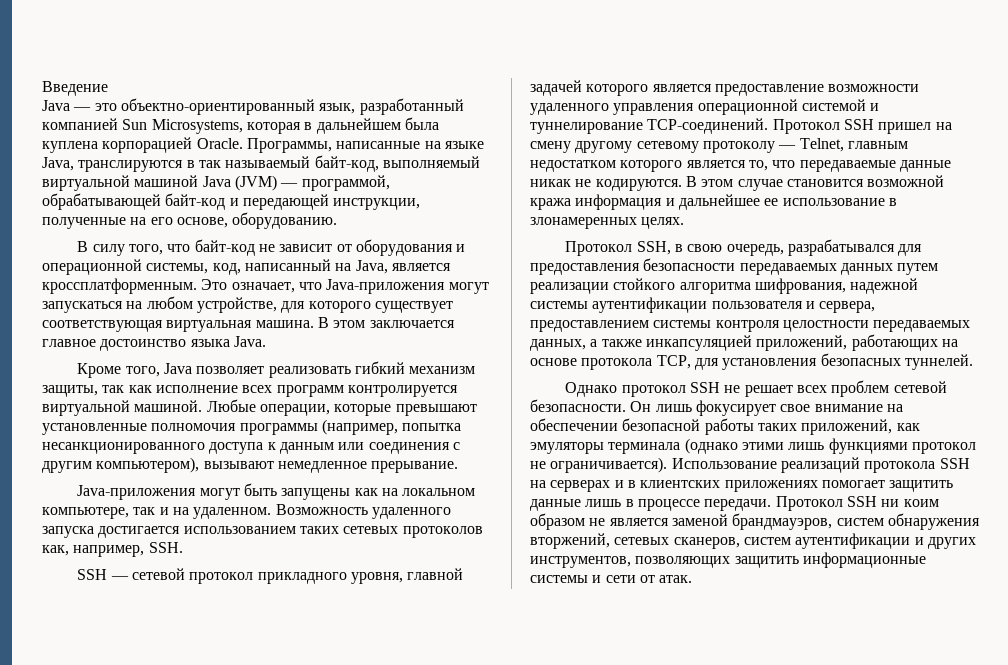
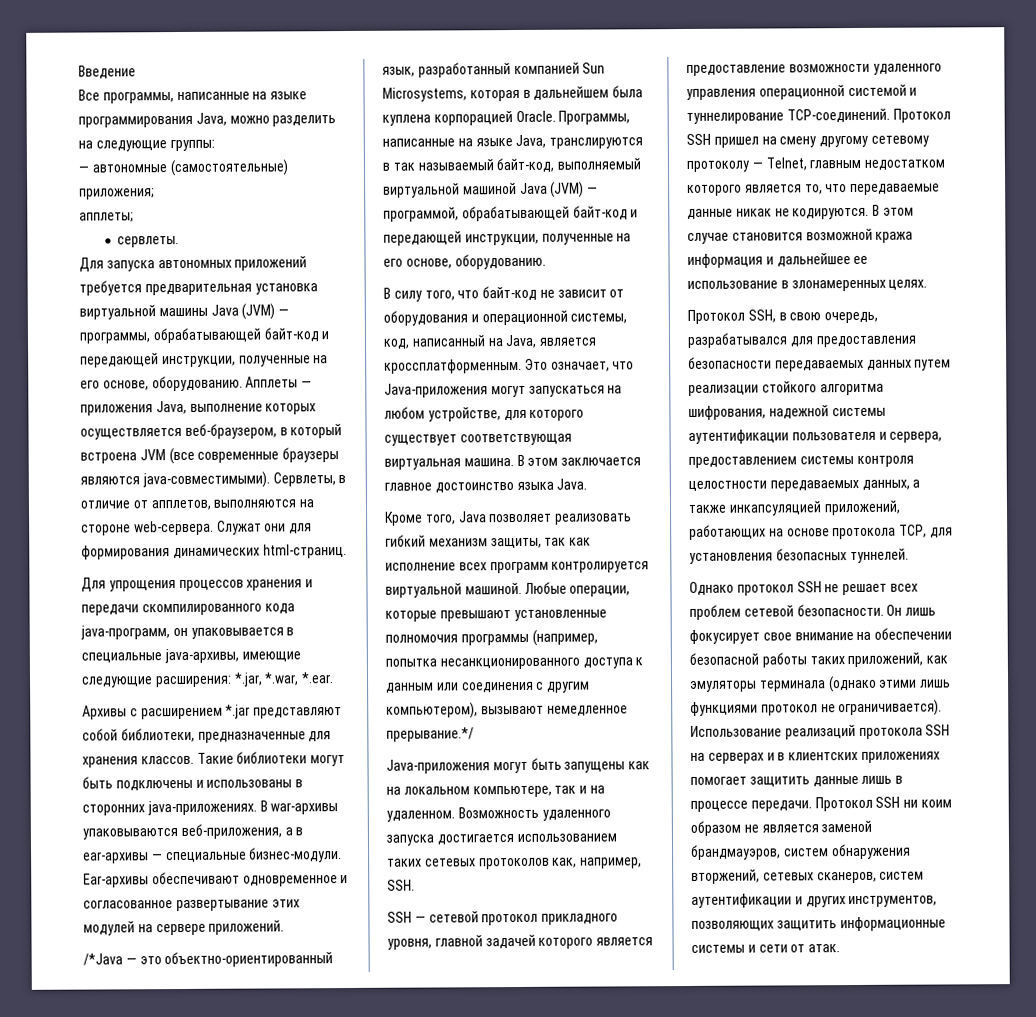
[42,100,70,111] Java -> [78,89,308,104] [78,112,337,128] [78,139,215,152] [78,159,289,177] [79,188,155,200] [79,212,134,223] [117,236,180,248] [79,255,308,272] [79,280,318,296] [79,303,290,320] [79,327,330,344] [80,352,329,368] [80,375,313,392] [80,400,317,416] [80,423,343,440] [80,447,340,465] [80,471,347,489] [80,499,315,511] [81,520,313,536] [81,544,347,560] [81,577,314,592] [81,603,295,616] [80,625,295,640] [81,648,301,664] [81,672,335,688] [82,704,343,720] [82,727,332,743] [82,751,346,768] [82,776,304,791] [82,800,339,816] [82,823,304,840] [83,847,343,864] [83,871,349,888] [83,899,300,912] [83,919,285,936] [83,953,123,966] Все программы, написанные на языке программирования Java, можно разделить на следующие группы: // — автономные (самостоятельные) приложения; // апплеты; // сервлеты. // Для запуска автономных приложений требуется предварительная установка виртуальной машины Java (JVM) — программы, обрабатывающей байт-код и передающей инструкции, полученные на его основе, оборудованию. Апплеты — приложения Java, выполнение которых осуществляется веб-браузером, в который встроена JVM (все современные браузеры являются java-совместимыми). Сервлеты, в отличие от апплетов, выполняются на стороне web-сервера. Служат они для формирования динамических html-страниц. // Для упрощения процессов хранения и передачи скомпилированного кода java-программ, он упаковывается в специальные java-архивы, имеющие следующие расширения: *.jar, *.war, *.ear. // Архивы с расширением *.jar представляют собой библиотеки, предназначенные для хранения классов. Такие библиотеки могут быть подключены и использованы в сторонних java-приложениях. В war-архивы упаковываются веб-приложения, а в ear-архивы — специальные бизнес-модули. Ear-архивы обеспечивают одновременное и согласованное развертывание этих модулей на сервере приложений. // /*Java
[371,461,459,473] прерывание. -> [386,727,474,742] прерывание.*/

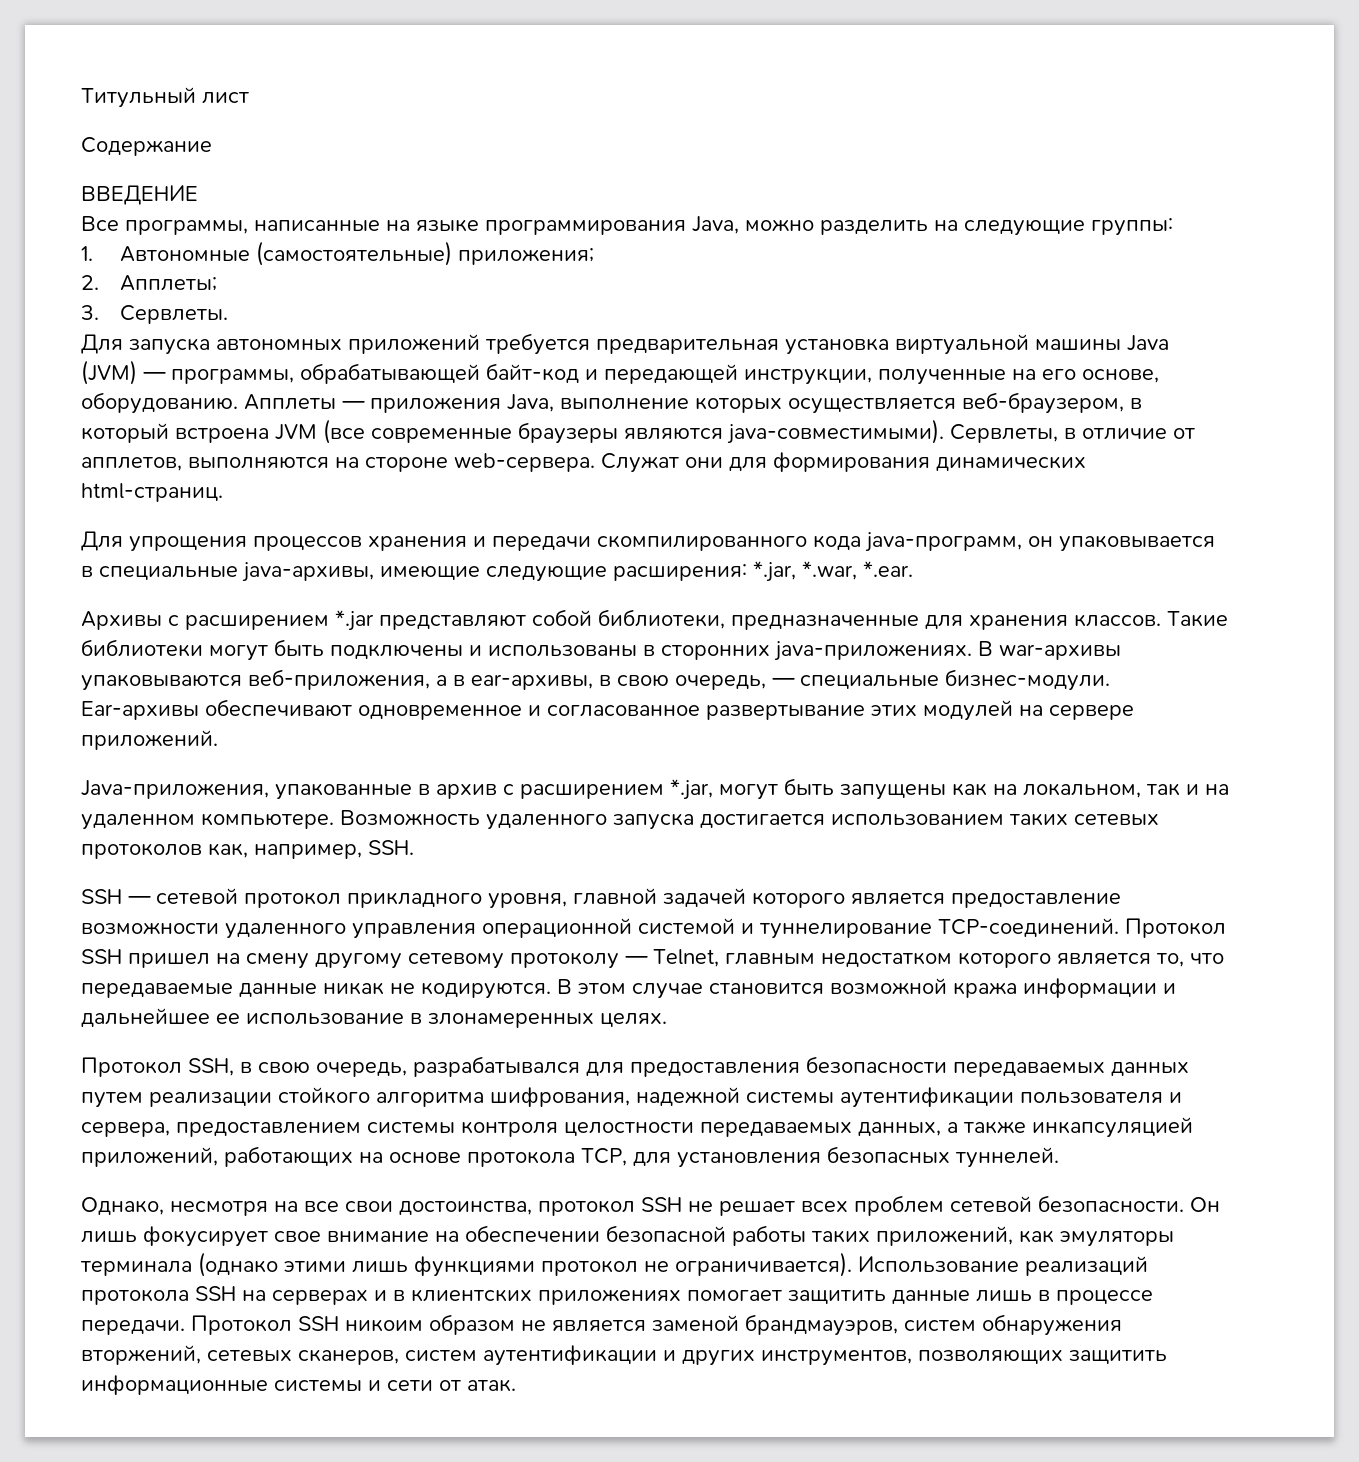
[78,65,136,79] Введение -> [81,87,249,108] [81,137,212,156] [81,185,198,205] Титульный лист // Содержание // ВВЕДЕНИЕ
[78,164,167,173] — автономные -> [81,246,250,262] 1. Автономные
[79,212,134,223] [117,236,180,248] апплеты; // сервлеты. -> [81,275,217,291] [81,305,228,324] 2. Апплеты; // 3. Сервлеты.
[83,851,149,864] ear-архивы -> [471,674,766,690] ear-архивы, в свою очередь,
[83,951,334,968] [382,61,606,78] [382,85,644,102] [382,110,631,126] [382,134,644,149] [382,157,642,173] [383,181,599,198] [383,205,639,222] [383,230,632,246] [383,253,546,270] [383,285,625,302] [383,309,628,326] [383,334,598,349] [384,358,635,374] [384,383,623,398] [384,406,585,422] [384,433,572,446] [384,454,642,470] [384,478,588,493] [385,511,633,526] [385,534,592,549] [385,561,650,574] [385,581,631,598] [385,609,607,622] [385,629,598,646] [385,657,644,670] [386,681,591,693] [386,702,628,719] [386,727,474,742] [386,759,490,774] /*Java — это объектно-ориентированный язык, разработанный компанией Sun Microsystems, которая в дальнейшем была куплена корпорацией Oracle. Программы, написанные на языке Java, транслируются в так называемый байт-код, выполняемый виртуальной машиной Java (JVM) — программой, обрабатывающей байт-код и передающей инструкции, полученные на его основе, оборудованию. // В силу того, что байт-код не зависит от оборудования и операционной системы, код, написанный на Java, является кроссплатформенным. Это означает, что Java-приложения могут запускаться на любом устройстве, для которого существует соответствующая виртуальная машина. В этом заключается главное достоинство языка Java. // Кроме того, Java позволяет реализовать гибкий механизм защиты, так как исполнение всех программ контролируется виртуальной машиной. Любые операции, которые превышают установленные полномочия программы (например, попытка несанкционированного доступа к данным или соединения с другим компьютером), вызывают немедленное прерывание.*/ // Java-приложения -> [81,779,713,800] Java-приложения, упакованные в архив с расширением *.jar,
[403,785,552,798] локальном компьютере, -> [1022,783,1141,798] локальном,
[386,810,455,822] удаленном. -> [81,813,334,830] удаленном компьютере.
[687,253,763,268] информация -> [1023,978,1157,998] информации
[689,581,734,595] Однако -> [81,1197,532,1216] Однако, несмотря на все свои достоинства,
[903,799,952,808] ни коим -> [345,1319,423,1332] никоим

